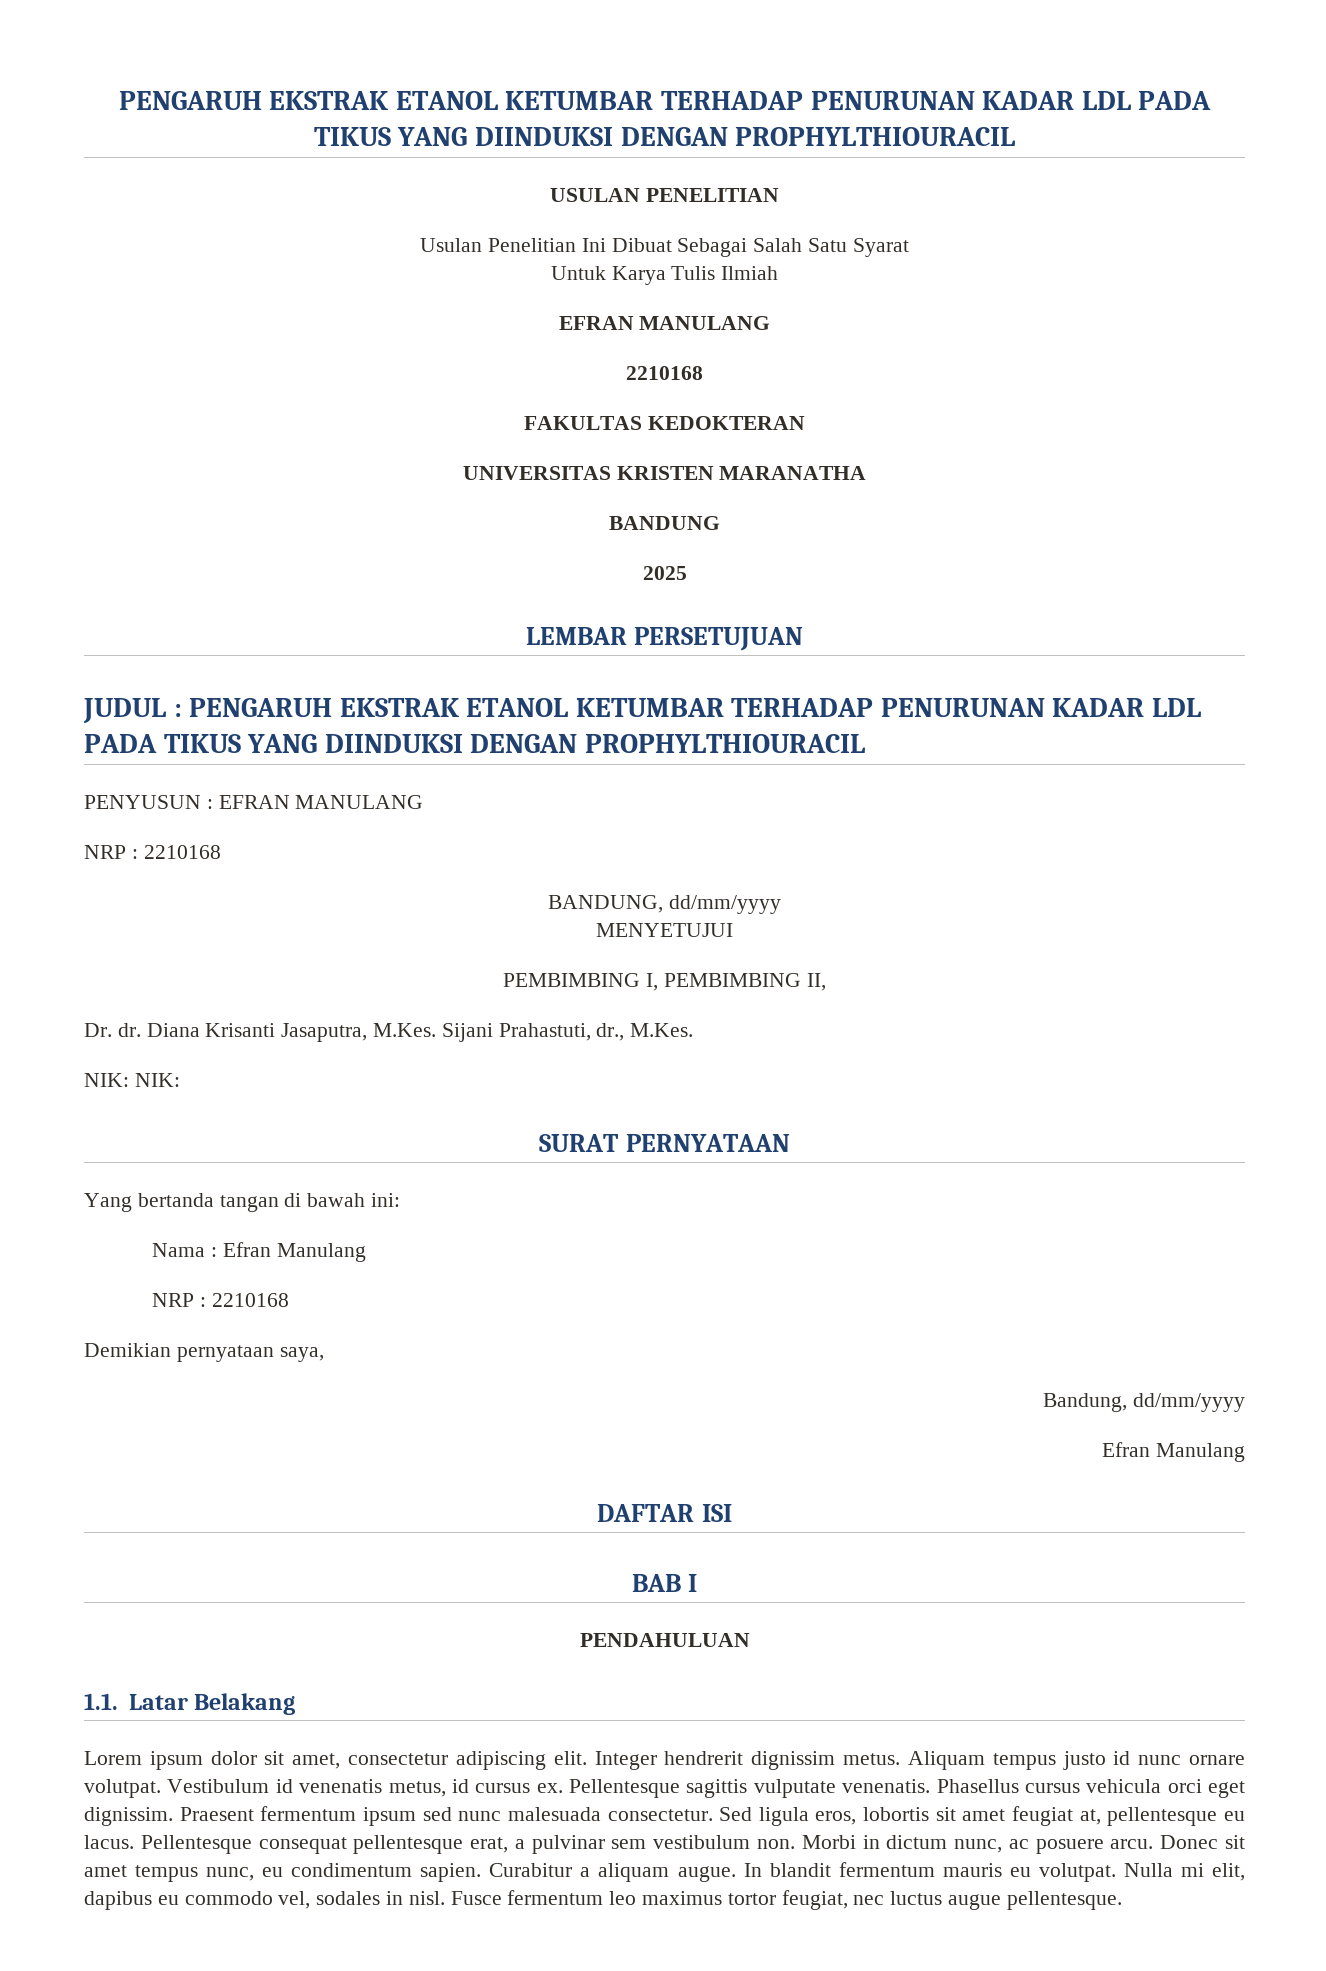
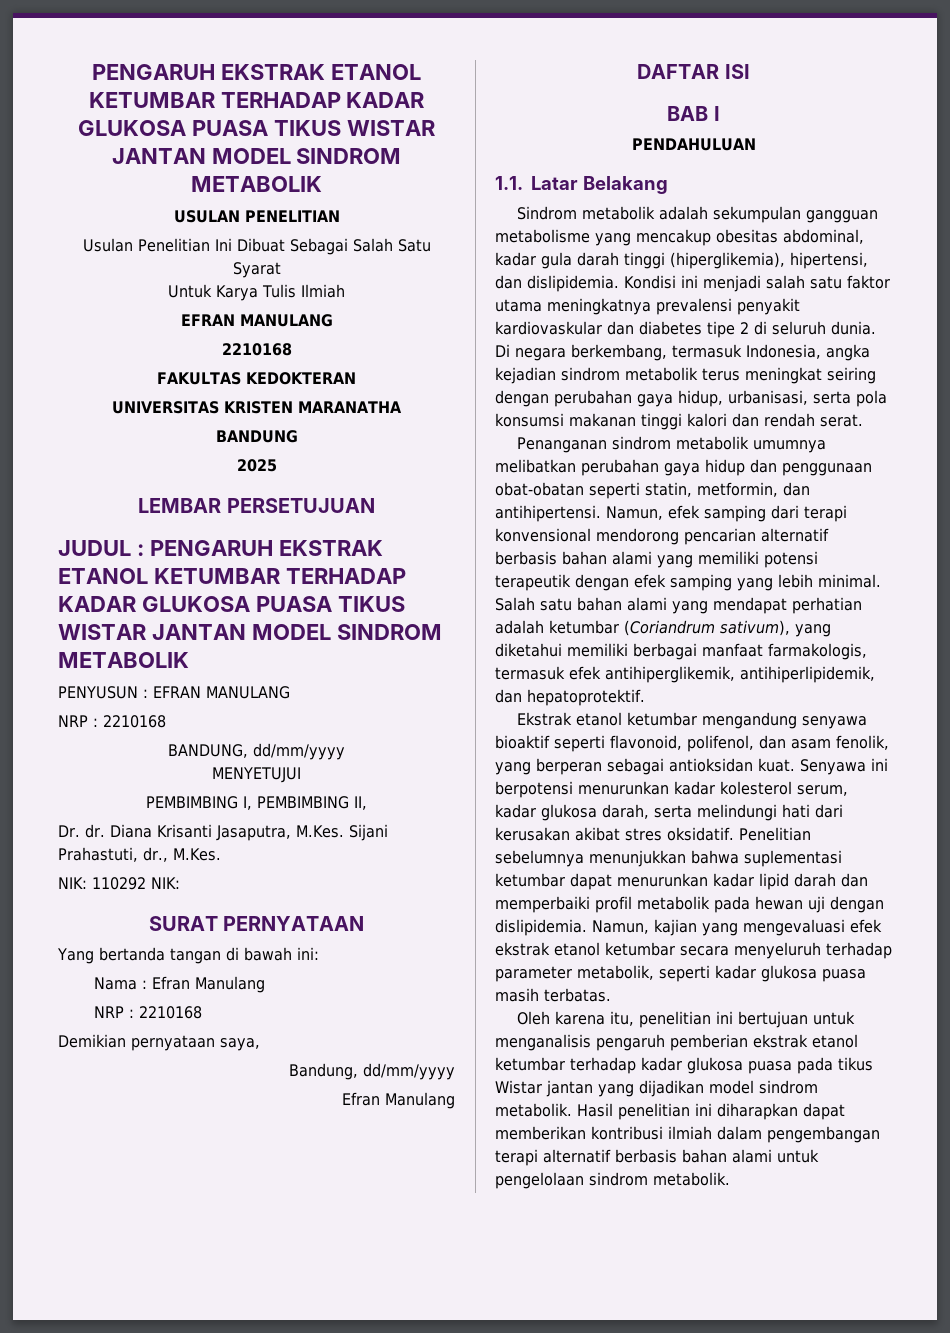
[118,91,1212,110] [313,127,1016,146] PENGARUH EKSTRAK ETANOL KETUMBAR TERHADAP PENURUNAN KADAR LDL PADA TIKUS YANG DIINDUKSI DENGAN PROPHYLTHIOURACIL -> [92,64,421,80] [88,92,425,108] [78,120,435,136] [111,148,402,164] [191,176,322,192] PENGARUH EKSTRAK ETANOL KETUMBAR TERHADAP KADAR GLUKOSA PUASA TIKUS WISTAR JANTAN MODEL SINDROM METABOLIK
[880,698,1202,717] [84,734,865,753] PENURUNAN KADAR LDL PADA TIKUS YANG DIINDUKSI DENGAN PROPHYLTHIOURACIL -> [58,596,405,612] [58,624,442,640] [58,652,189,668] KADAR GLUKOSA PUASA TIKUS WISTAR JANTAN MODEL SINDROM METABOLIK
(129, 1080) none -> [92,877,146,890] 110292
[84,1751,1245,1770] [84,1779,1245,1798] [84,1806,1245,1826] [84,1835,1246,1854] [84,1862,1245,1882] [84,1890,1122,1910] Lorem ipsum dolor sit amet, consectetur adipiscing elit. Integer hendrerit dignissim metus. Aliquam tempus justo id nunc ornare volutpat. Vestibulum id venenatis metus, id cursus ex. Pellentesque sagittis vulputate venenatis. Phasellus cursus vehicula orci eget dignissim. Praesent fermentum ipsum sed nunc malesuada consectetur. Sed ligula eros, lobortis sit amet feugiat at, pellentesque eu lacus. Pellentesque consequat pellentesque erat, a pulvinar sem vestibulum non. Morbi in dictum nunc, ac posuere arcu. Donec sit amet tempus nunc, eu condimentum sapien. Curabitur a aliquam augue. In blandit fermentum mauris eu volutpat. Nulla mi elit, dapibus eu commodo vel, sodales in nisl. Fusce fermentum leo maximus tortor feugiat, nec luctus augue pellentesque. -> [516,206,878,223] [495,229,864,246] [495,252,868,269] [495,275,890,292] [495,298,800,315] [495,321,876,338] [495,344,870,361] [495,367,876,384] [495,390,887,407] [495,413,863,430] [516,436,826,453] [495,459,872,476] [495,482,810,499] [495,505,847,522] [495,528,829,545] [495,551,818,568] [495,574,881,591] [495,597,862,614] [495,620,831,637] [495,643,867,660] [495,666,875,683] [495,689,645,706] [516,712,867,729] [495,735,889,752] [495,758,888,775] [495,781,848,798] [495,804,843,821] [495,827,811,841] [495,850,842,867] [495,873,868,890] [495,896,884,913] [495,919,882,936] [495,942,892,959] [495,965,866,982] [495,988,611,1002] [516,1011,855,1028] [495,1034,858,1051] [495,1057,873,1074] [495,1080,818,1097] [495,1103,845,1120] [495,1126,880,1143] [495,1149,819,1166] [495,1172,730,1189] Sindrom metabolik adalah sekumpulan gangguan metabolisme yang mencakup obesitas abdominal, kadar gula darah tinggi (hiperglikemia), hipertensi, dan dislipidemia. Kondisi ini menjadi salah satu faktor utama meningkatnya prevalensi penyakit kardiovaskular dan diabetes tipe 2 di seluruh dunia. Di negara berkembang, termasuk Indonesia, angka kejadian sindrom metabolik terus meningkat seiring dengan perubahan gaya hidup, urbanisasi, serta pola konsumsi makanan tinggi kalori dan rendah serat. // Penanganan sindrom metabolik umumnya melibatkan perubahan gaya hidup dan penggunaan obat-obatan seperti statin, metformin, dan antihipertensi. Namun, efek samping dari terapi konvensional mendorong pencarian alternatif berbasis bahan alami yang memiliki potensi terapeutik dengan efek samping yang lebih minimal. Salah satu bahan alami yang mendapat perhatian adalah ketumbar (Coriandrum sativum), yang diketahui memiliki berbagai manfaat farmakologis, termasuk efek antihiperglikemik, antihiperlipidemik, dan hepatoprotektif. // Ekstrak etanol ketumbar mengandung senyawa bioaktif seperti flavonoid, polifenol, dan asam fenolik, yang berperan sebagai antioksidan kuat. Senyawa ini berpotensi menurunkan kadar kolesterol serum, kadar glukosa darah, serta melindungi hati dari kerusakan akibat stres oksidatif. Penelitian sebelumnya menunjukkan bahwa suplementasi ketumbar dapat menurunkan kadar lipid darah dan memperbaiki profil metabolik pada hewan uji dengan dislipidemia. Namun, kajian yang mengevaluasi efek ekstrak etanol ketumbar secara menyeluruh terhadap parameter metabolik, seperti kadar glukosa puasa masih terbatas. // Oleh karena itu, penelitian ini bertujuan untuk menganalisis pengaruh pemberian ekstrak etanol ketumbar terhadap kadar glukosa puasa pada tikus Wistar jantan yang dijadikan model sindrom metabolik. Hasil penelitian ini diharapkan dapat memberikan kontribusi ilmiah dalam pengembangan terapi alternatif berbasis bahan alami untuk pengelolaan sindrom metabolik.

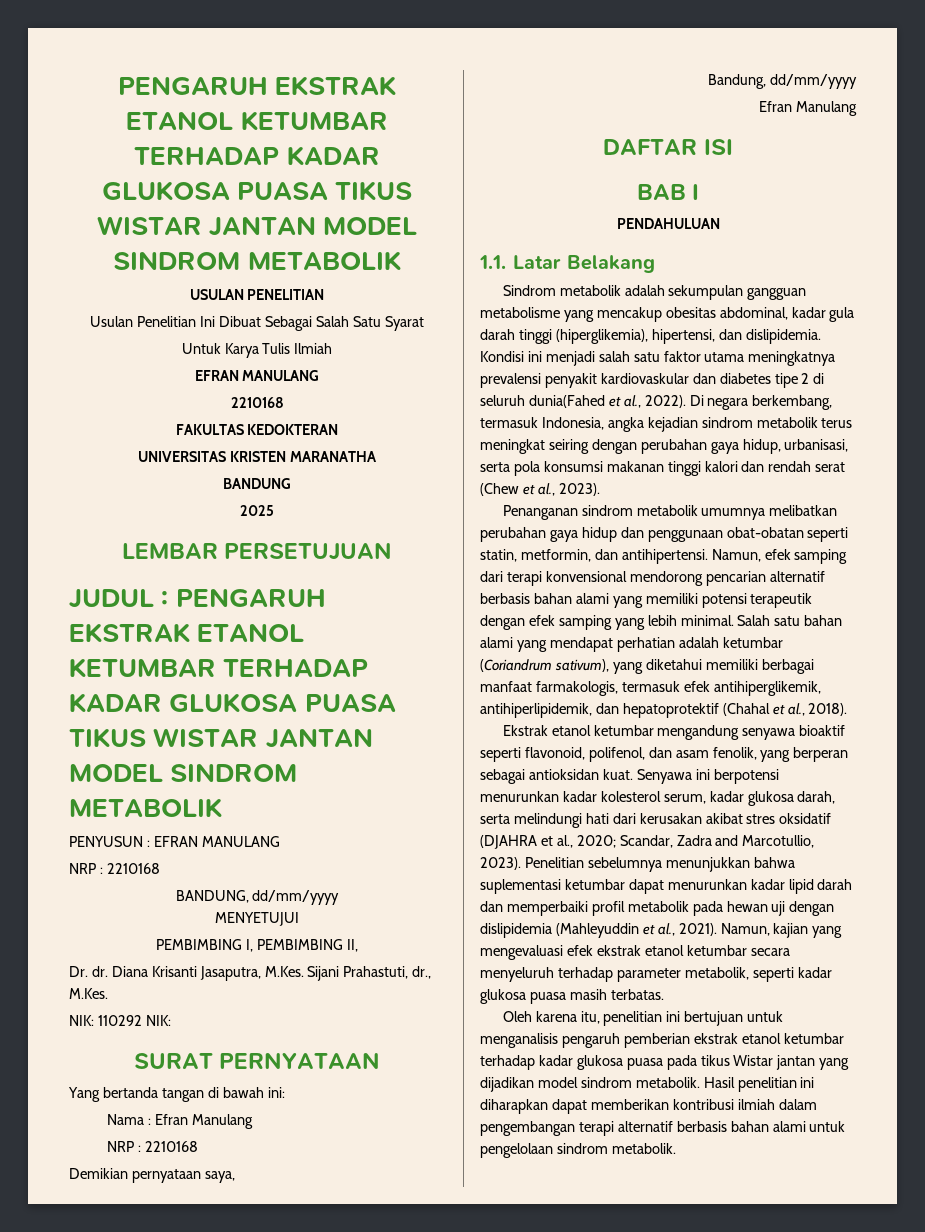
[831,321,876,335] dunia. -> [528,395,686,408] dunia(Fahed et al., 2022).
[820,414,863,427] serat. -> [815,462,846,472] [480,483,600,496] serat (Chew et al., 2023).
[527,689,645,706] hepatoprotektif. -> [622,703,848,718] hepatoprotektif (Chahal et al., 2018).
[667,827,734,841] oksidatif. -> [779,813,832,824] [480,835,815,849] [480,857,521,870] oksidatif (DJAHRA et al., 2020; Scandar, Zadra and Marcotullio, 2023).
[495,919,587,936] dislipidemia. -> [480,923,717,938] dislipidemia (Mahleyuddin et al., 2021).

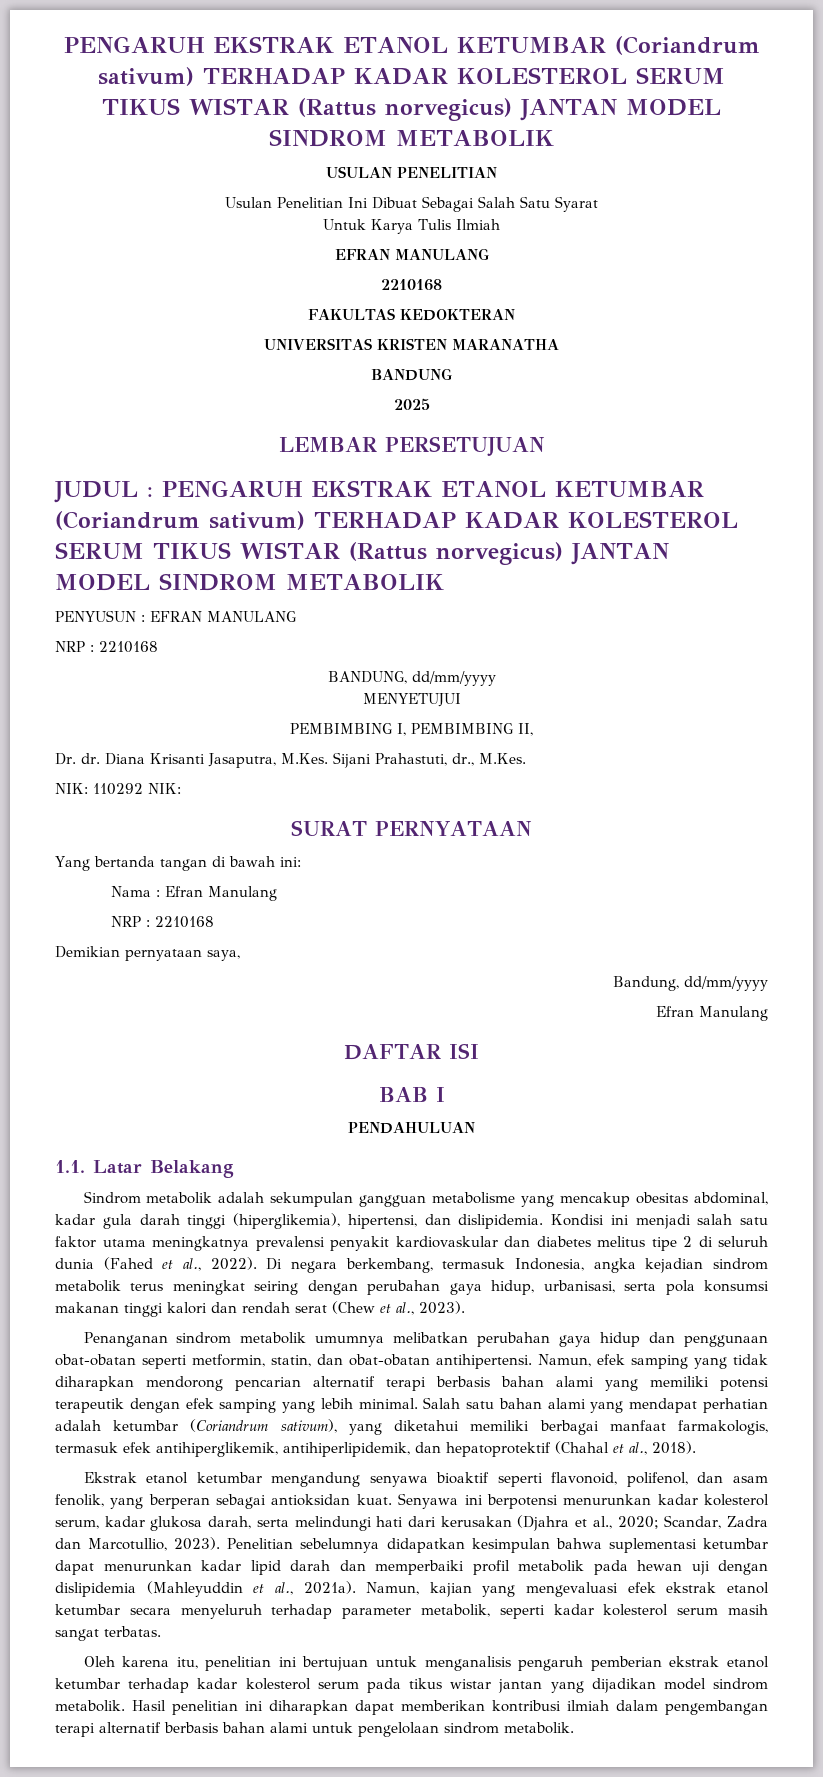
[117,76,398,96] [126,111,388,131] [134,146,380,166] [101,181,413,201] [96,216,202,235] PENGARUH EKSTRAK ETANOL KETUMBAR TERHADAP KADAR GLUKOSA PUASA TIKUS WISTAR -> [63,36,760,55] [98,67,725,86] [101,98,512,121] PENGARUH EKSTRAK ETANOL KETUMBAR (Coriandrum sativum) TERHADAP KADAR KOLESTEROL SERUM TIKUS WISTAR (Rattus norvegicus)
[223,659,369,677] [69,693,396,713] [69,728,259,748] TERHADAP KADAR GLUKOSA PUASA TIKUS WISTAR -> [55,511,738,530] [55,542,563,565] (Coriandrum sativum) TERHADAP KADAR KOLESTEROL SERUM TIKUS WISTAR (Rattus norvegicus)
(771, 378) none -> [597,1236,645,1247] melitus
[528,395,605,408] dunia(Fahed -> [55,1257,153,1270] dunia (Fahed
[480,549,618,562] statin, metformin, dan -> [192,1354,430,1367] metformin, statin, dan obat-obatan
[480,571,627,586] dari terapi konvensional -> [694,1354,768,1369] [55,1376,134,1391] yang tidak diharapkan
(825, 576) none -> [386,1377,426,1391] terapi
[705,813,832,824] [480,835,537,849] akibat stres oksidatif (DJAHRA -> [517,1515,570,1531] (Djahra
[715,835,739,846] and -> [55,1538,81,1549] dan
[665,857,750,872] menunjukkan -> [386,1538,550,1553] didapatkan kesimpulan
[678,923,717,936] 2021). -> [303,1581,356,1594] 2021a).
[480,989,607,1004] glukosa puasa masih -> [603,1604,768,1616] [55,1629,99,1641] kolesterol serum masih sangat
[576,1055,663,1070] glukosa puasa -> [245,1678,359,1690] kolesterol serum
[733,1055,774,1066] Wistar -> [450,1679,492,1689] wistar

